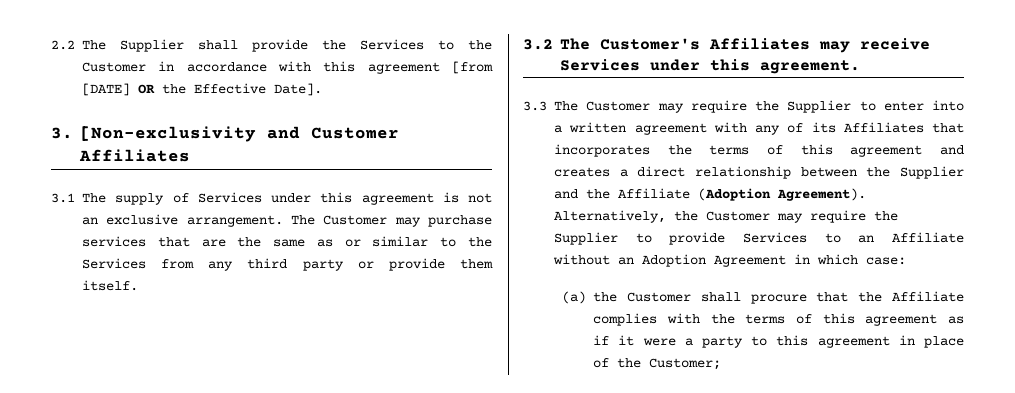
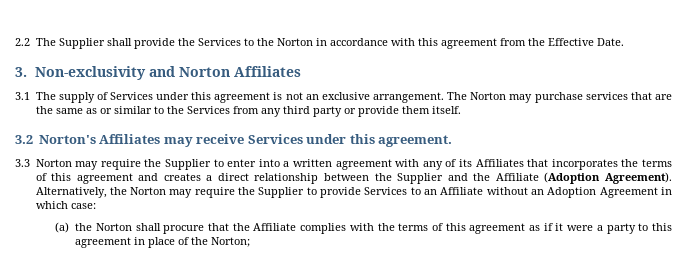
[82,62,146,72] Customer -> [276,38,313,46] Norton
[451,61,493,74] [82,83,155,96] [from [DATE] OR -> [499,38,526,46] from
[274,83,322,96] Date]. -> [596,38,624,46] Date.
[80,126,399,142] [Non-exclusivity and Customer -> [35,66,231,80] Non-exclusivity and Norton
[323,215,388,225] Customer -> [470,92,507,100] Norton
[560,38,700,50] The Customer's -> [38,135,96,144] Norton's
[554,101,651,111] The Customer -> [35,159,72,167] Norton
[706,211,770,221] Customer -> [130,187,167,195] Norton
[626,292,691,302] Customer -> [95,223,132,231] Norton
[649,358,722,370] Customer; -> [211,237,251,247] Norton;

